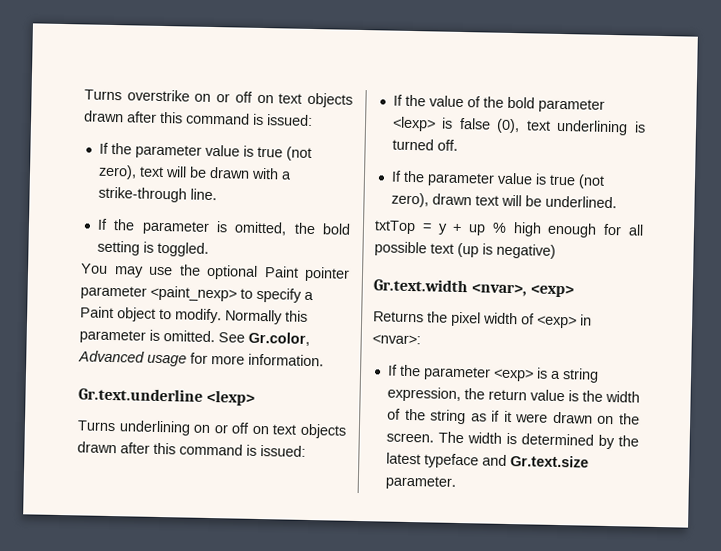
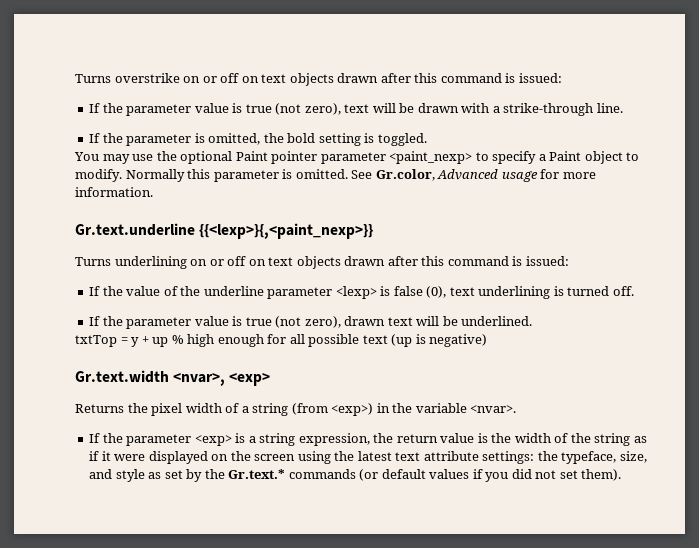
[206,389,256,406] <lexp> -> [199,223,374,239] {{<lexp>}{,<paint_nexp>}}
[506,96,535,109] bold -> [203,286,264,296] underline
[536,314,592,329] [372,334,421,345] <exp> in <nvar>: -> [241,403,517,416] a string (from <exp>) in the variable <nvar>.
[552,411,593,424] drawn -> [148,451,208,464] displayed
[385,431,639,450] [385,452,589,469] [384,475,456,490] screen. The width is determined by the latest typeface and Gr.text.size parameter. -> [254,451,647,464] [89,469,622,482] screen using the latest text attribute settings: the typeface, size, and style as set by the Gr.text.* commands (or default values if you did not set them).

